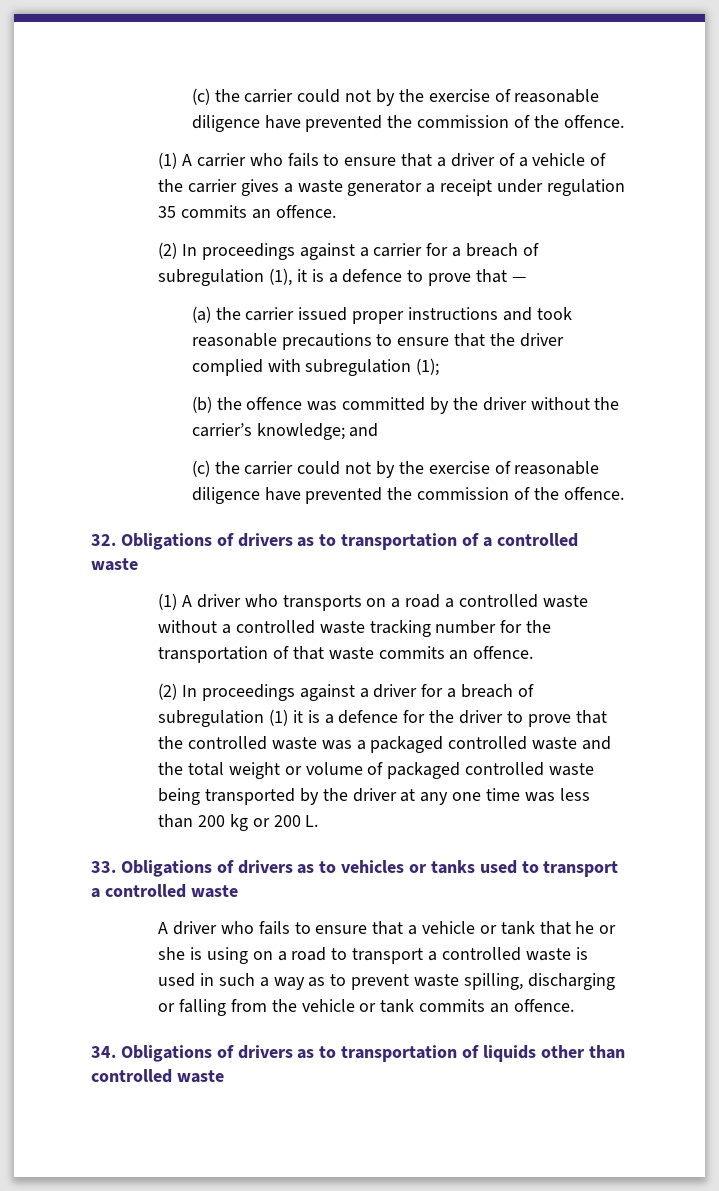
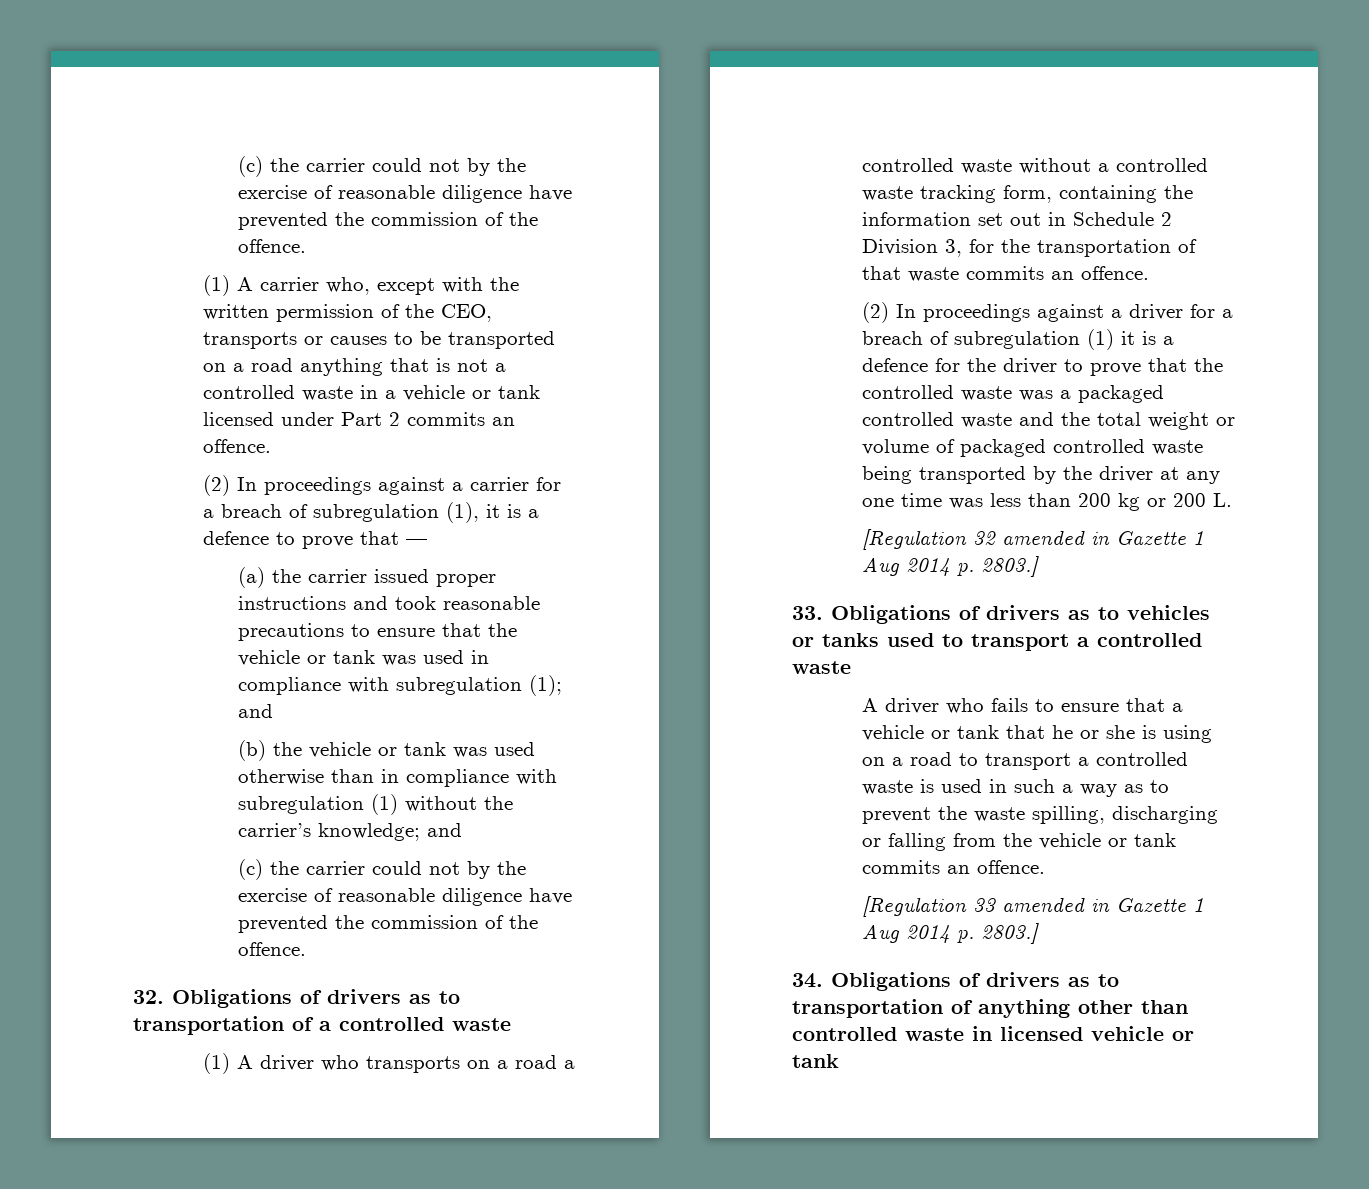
[249,153,607,167] [158,179,625,196] [158,206,177,218] who fails to ensure that a driver of a vehicle of the carrier gives a waste generator a receipt under regulation 35 -> [325,277,519,295] [202,304,492,322] [202,331,555,349] [202,358,506,376] [202,385,540,401] [202,412,400,426] who, except with the written permission of the CEO, transports or causes to be transported on a road anything that is not a controlled waste in a vehicle or tank licensed under Part 2
[519,333,564,347] [191,359,263,376] driver complied -> [237,650,489,666] [237,677,341,695] vehicle or tank was used in compliance
(440, 367) none -> [237,704,273,718] and
[246,397,527,414] offence was committed by the driver -> [308,742,535,758] [237,769,557,787] [237,794,398,815] vehicle or tank was used otherwise than in compliance with subregulation (1)
[435,620,497,634] number -> [1002,185,1193,203] [861,212,1172,226] [861,239,962,257] form, containing the information set out in Schedule 2 Division 3,
(319, 821) none -> [861,529,1204,551] [861,556,1039,577] // [Regulation 32 amended in Gazette 1 Aug 2014 p. 2803.]
(410, 982) none -> [937,806,967,820] the
(574, 1005) none -> [861,896,1204,918] [861,923,1039,944] // [Regulation 33 amended in Gazette 1 Aug 2014 p. 2803.]
[482,1045,536,1062] liquids -> [978,999,1070,1018] anything
(224, 1076) none -> [972,1026,1194,1041] [792,1054,839,1068] in licensed vehicle or tank

